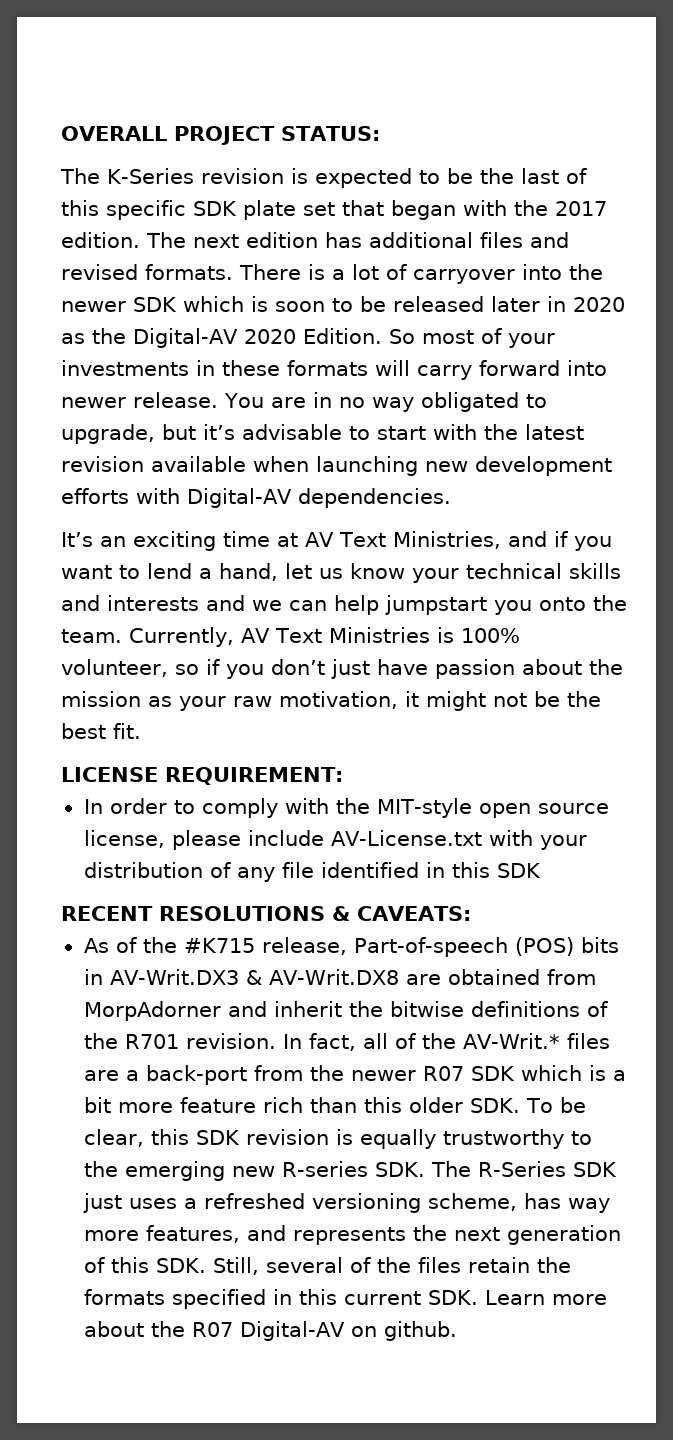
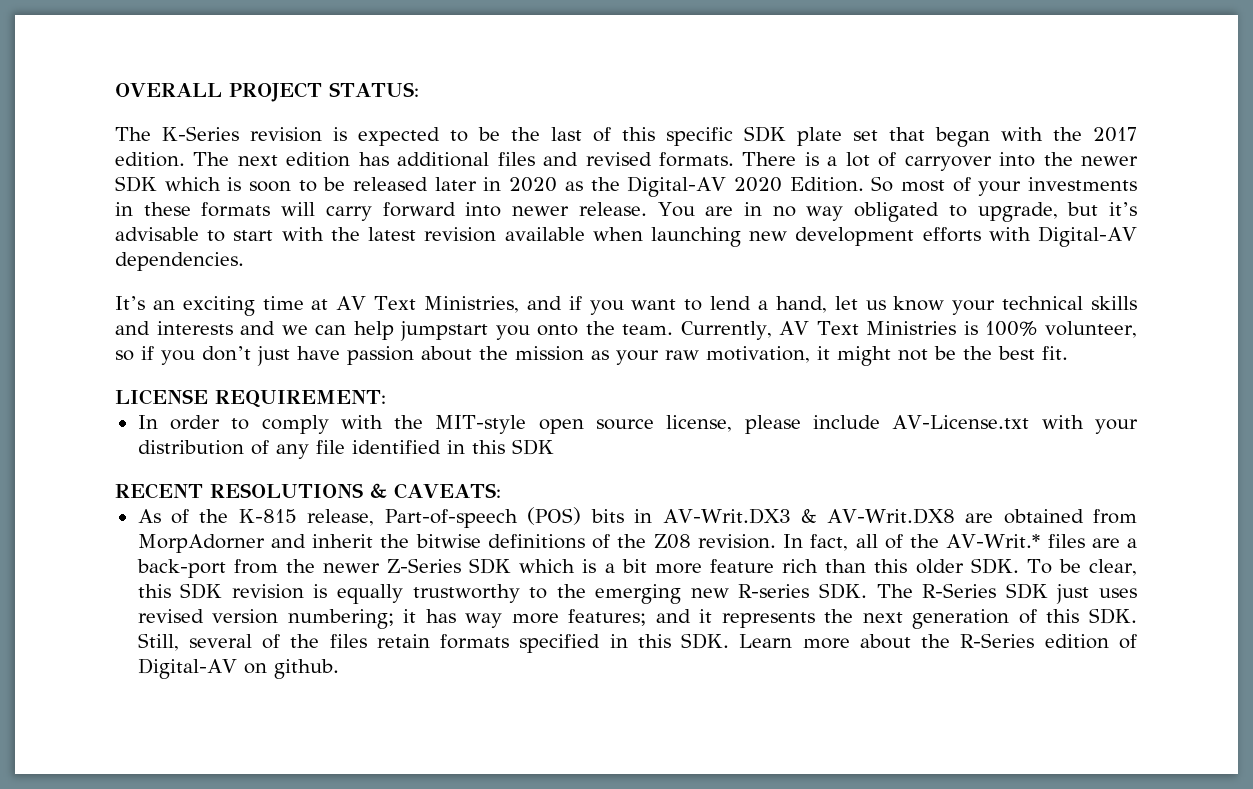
[183,938,255,953] #K715 -> [238,509,297,523] K-815
[124,1034,179,1049] R701 -> [653,534,691,549] Z08
[422,1066,464,1081] R07 -> [387,558,462,573] Z-Series
[183,1193,610,1213] [83,1225,286,1243] a refreshed versioning scheme, has way more features, and -> [137,609,713,629] revised version numbering; it has way more features; and it
[536,1257,571,1273] the -> (430, 641) none
[343,1291,421,1305] current -> (671, 641) none
[191,1322,233,1337] R07 -> [960,633,1137,649] R-Series edition of

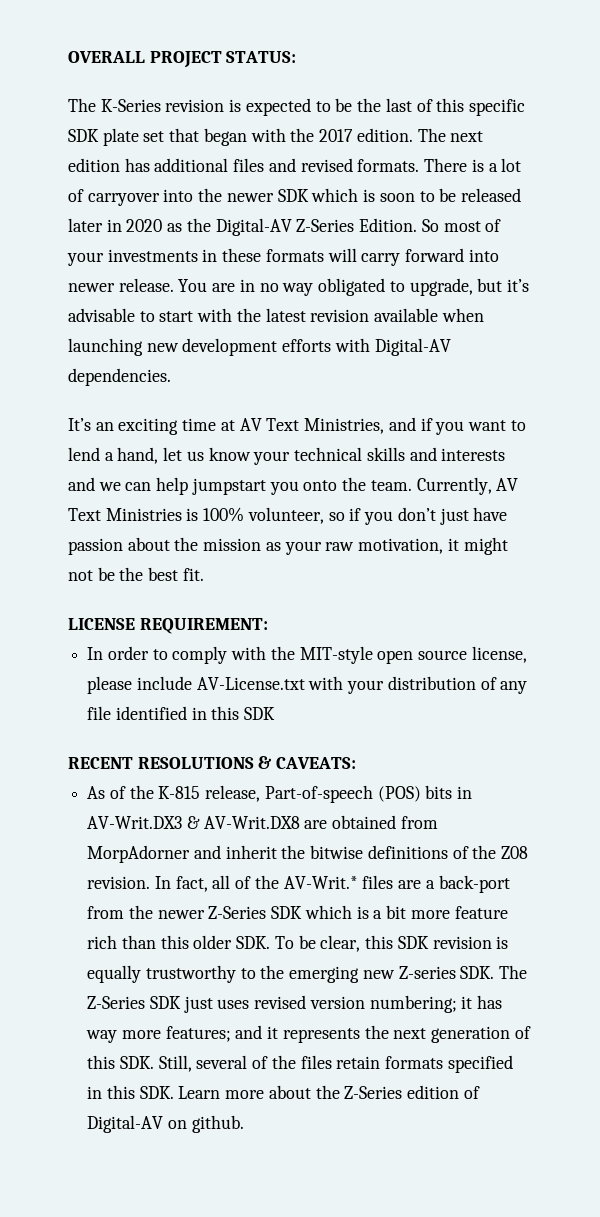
[733,177,782,192] 2020 -> [296,219,355,232] Z-Series
[738,584,810,598] R-series -> [398,966,456,979] Z-series
[922,583,997,598] R-Series -> [87,996,146,1009] Z-Series
[960,633,1035,648] R-Series -> [344,1086,403,1099] Z-Series

